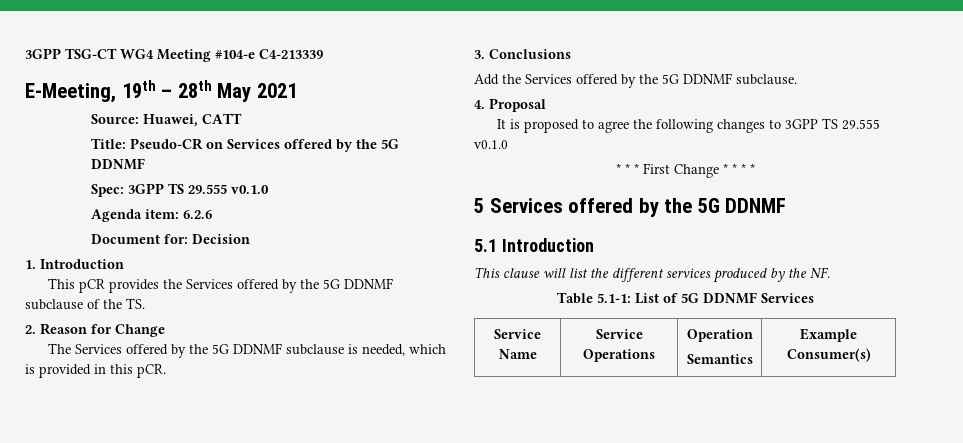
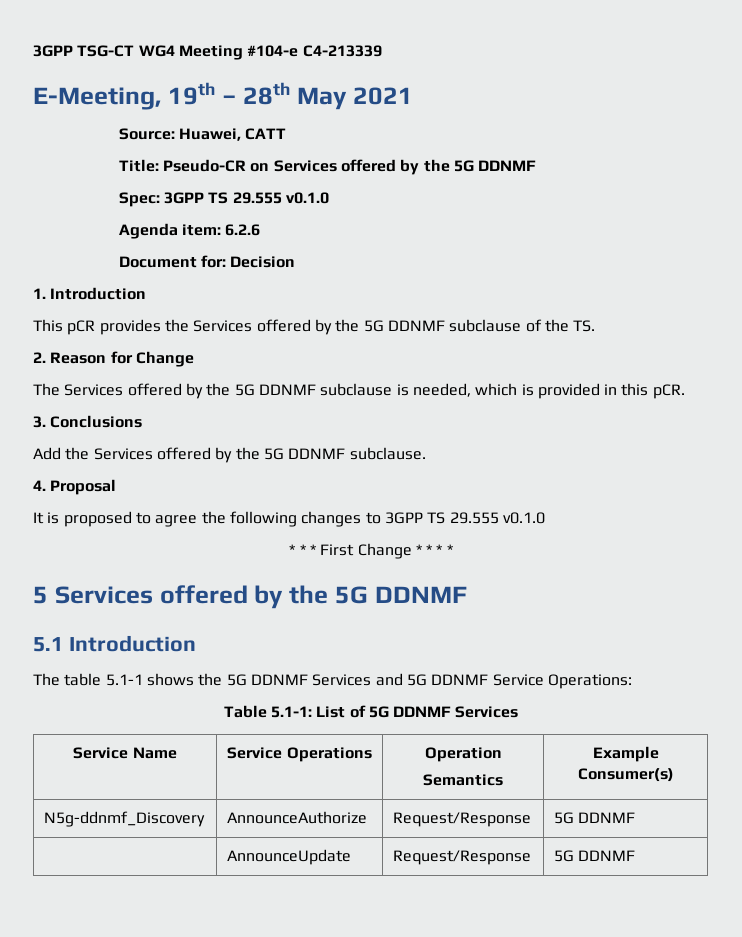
[474,267,830,283] This clause will list the different services produced by the NF. -> [33,673,632,689] The table 5.1-1 shows the 5G DDNMF Services and 5G DDNMF Service Operations:
(871, 355) none -> [44,811,206,827] [227,811,368,824] [393,812,532,827] [554,812,636,824] [227,849,352,865] [393,850,532,865] [554,850,636,862] // N5g-ddnmf_Discovery | AnnounceAuthorize | Request/Response | 5G DDNMF // | AnnounceUpdate | Request/Response | 5G DDNMF

